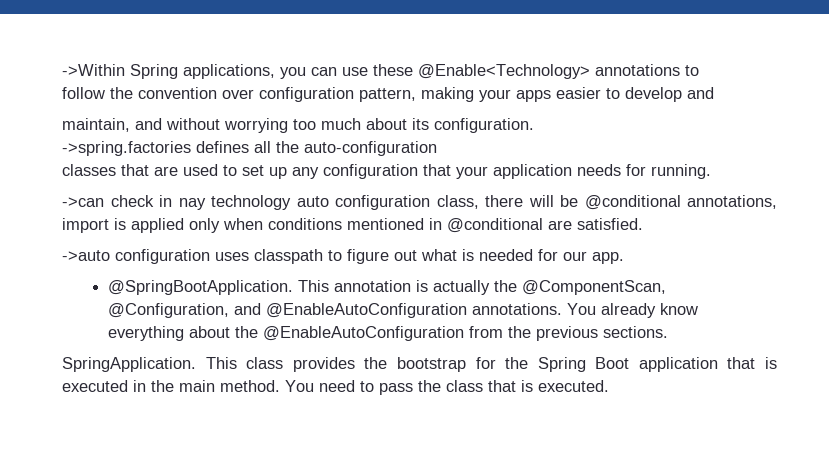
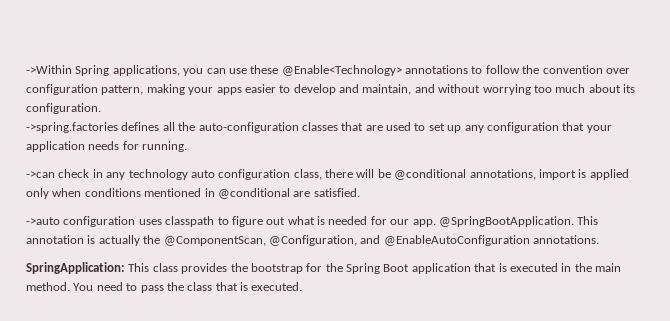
(699, 70) // -> (483, 70) none
(714, 93) // -> (359, 88) none
(437, 148) // -> (299, 127) none
[178,198,206,210] nay -> [106,172,126,180] any
(624, 258) // -> (436, 223) none
[566,303,698,318] [107,326,668,341] [62,357,196,372] You already know everything about the @EnableAutoConfiguration from the previous sections. // SpringApplication. -> [26,262,125,274] // SpringApplication:

